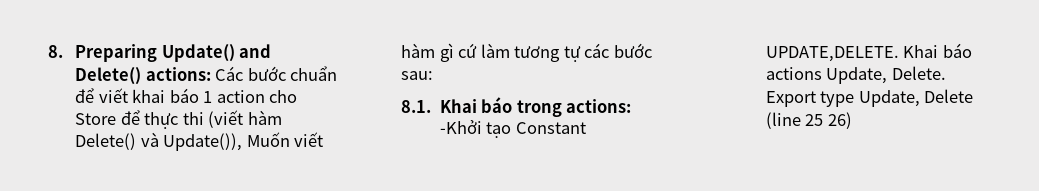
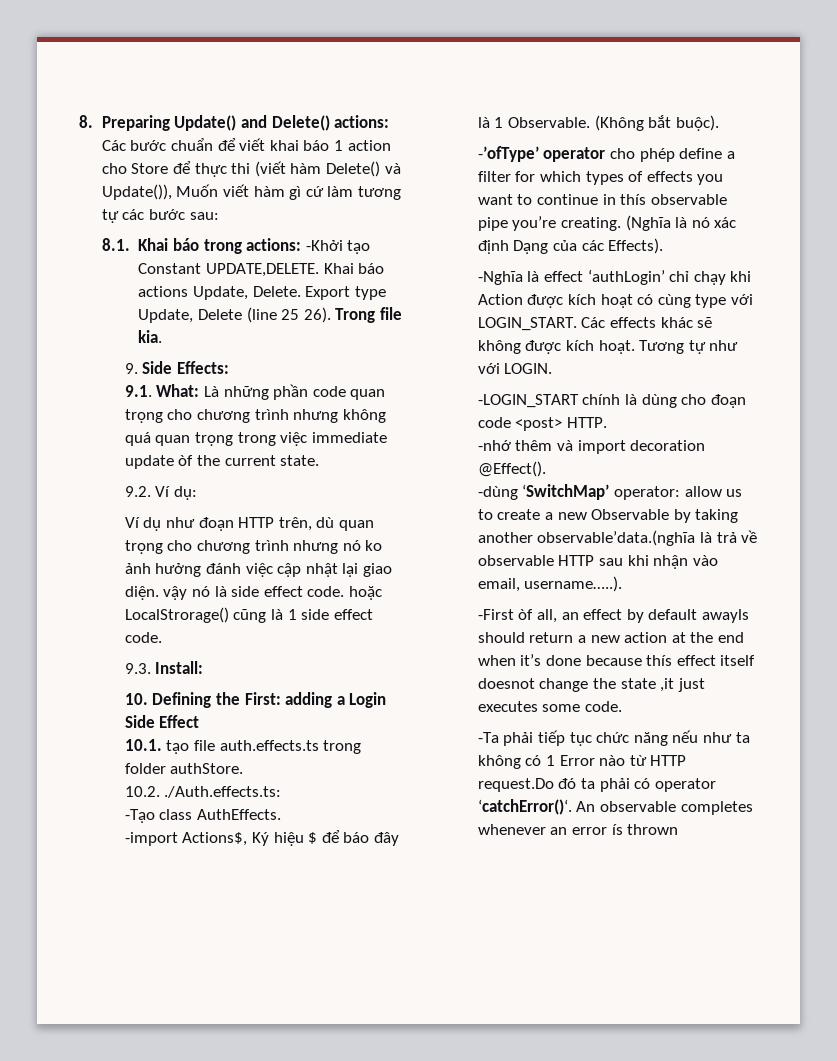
[827,112,852,129] 26) -> [303,307,402,323] [138,330,163,343] [124,361,229,374] [124,384,386,400] [124,409,386,423] [124,432,387,446] [124,455,320,469] [124,486,197,500] [124,517,374,531] [124,540,383,554] [124,563,392,577] [124,586,382,600] [124,607,373,623] [124,632,162,643] [124,661,204,674] [124,692,387,708] [124,715,200,728] [124,739,362,754] [124,763,244,774] [124,786,282,798] [124,809,281,823] [124,830,399,846] [477,115,719,131] [477,146,735,162] [477,171,724,185] [477,194,727,205] [477,215,737,231] [477,238,664,254] [477,269,752,285] [477,294,753,308] [477,317,713,331] [477,340,739,354] [477,363,553,374] [477,394,746,408] [477,417,607,431] [477,440,706,454] [477,461,546,477] [477,484,743,500] [477,509,739,523] [477,530,758,546] [477,555,718,569] [477,576,623,592] [477,609,749,623] [477,632,744,643] [477,654,756,666] [477,678,705,692] [477,701,622,712] [477,730,750,746] [477,755,687,769] [477,778,716,792] [477,799,753,815] [477,824,679,835] 26). Trong file kia. // 9. Side Effects: // 9.1. What: Là những phần code quan trọng cho chương trình nhưng không quá quan trọng trong việc immediate update òf the current state. // 9.2. Ví dụ: // Ví dụ như đoạn HTTP trên, dù quan trọng cho chương trình nhưng nó ko ảnh hưởng đánh việc cập nhật lại giao diện. vậy nó là side effect code. hoặc LocalStrorage() cũng là 1 side effect code. // 9.3. Install: // 10. Defining the First: adding a Login Side Effect // 10.1. tạo file auth.effects.ts trong folder authStore. // 10.2. ./Auth.effects.ts: // -Tạo class AuthEffects. // -import Actions$, Ký hiệu $ để báo đây là 1 Observable. (Không bắt buộc). // -’ofType’ operator cho phép define a filter for which types of effects you want to continue in thís observable pipe you’re creating. (Nghĩa là nó xác định Dạng của các Effects). // -Nghĩa là effect ‘authLogin’ chỉ chạy khi Action được kích hoạt có cùng type với LOGIN_START. Các effects khác sẽ không được kích hoạt. Tương tự như với LOGIN. // -LOGIN_START chính là dùng cho đoạn code <post> HTTP. // -nhớ thêm và import decoration @Effect(). // -dùng ‘SwitchMap’ operator: allow us to create a new Observable by taking another observable’data.(nghĩa là trả về observable HTTP sau khi nhận vào email, username…..). // -First òf all, an effect by default awayls should return a new action at the end when it’s done because thís effect itself doesnot change the state ,it just executes some code. // -Ta phải tiếp tục chức năng nếu như ta không có 1 Error nào từ HTTP request.Do đó ta phải có operator ‘catchError()‘. An observable completes whenever an error ís thrown

